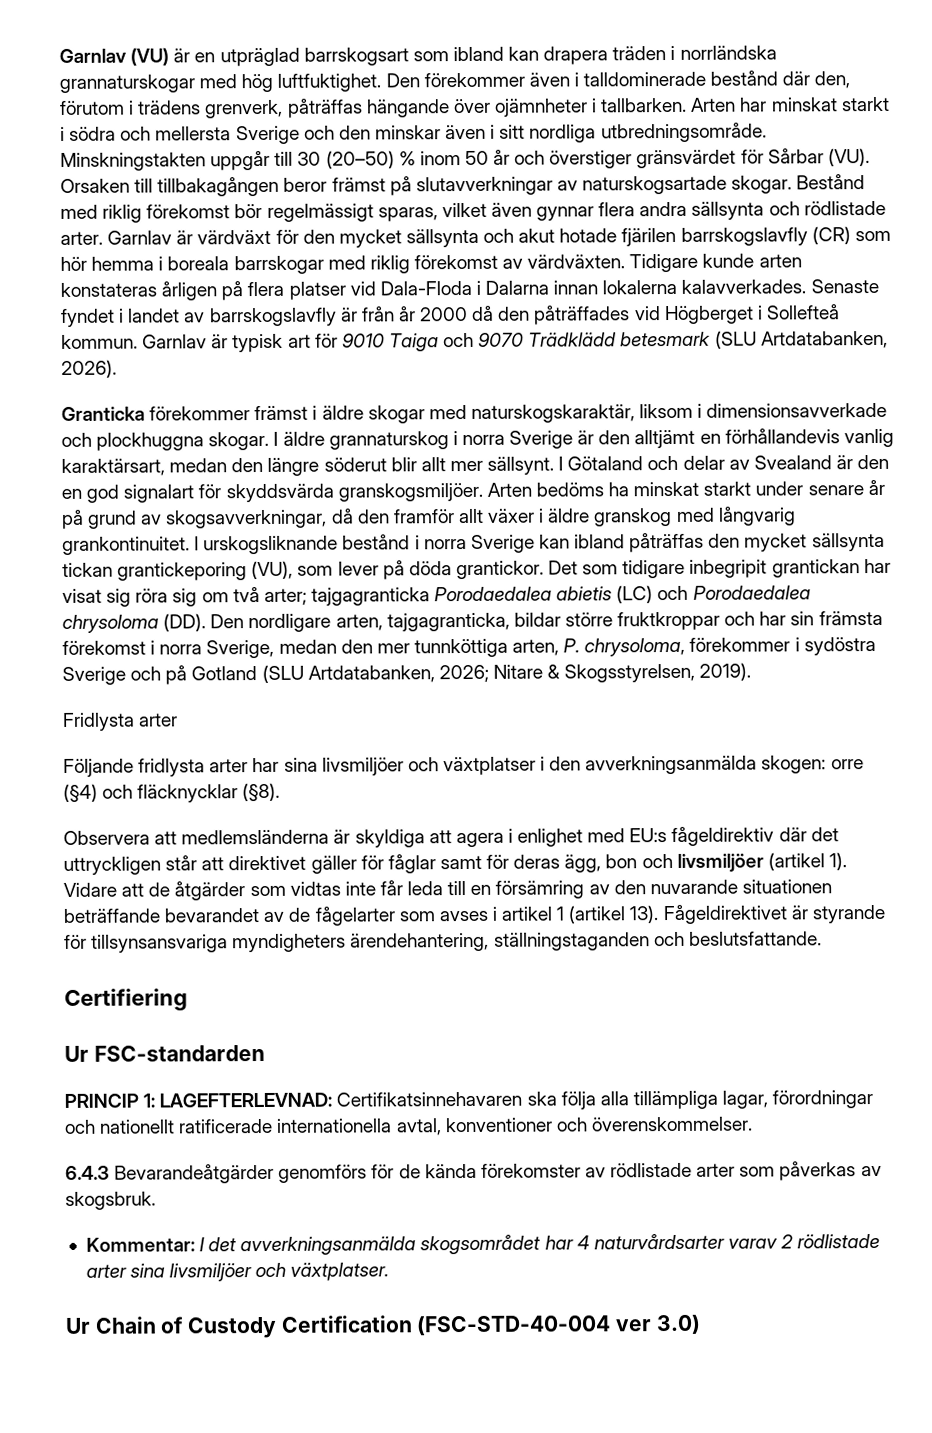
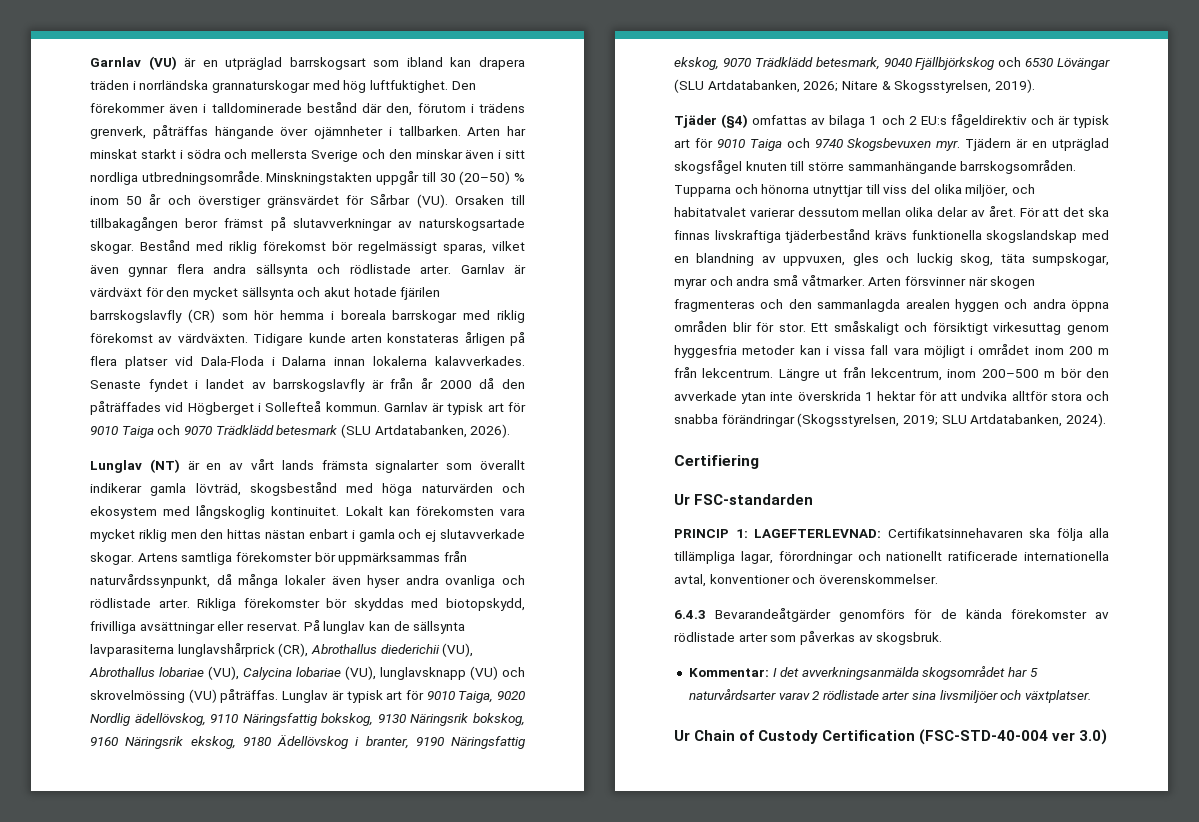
[61,402,888,424] [61,428,894,451] [61,454,890,476] [61,479,885,503] [61,506,796,529] [62,532,885,555] [62,558,891,581] [62,585,811,607] [62,610,883,633] [62,636,876,659] [62,665,258,685] Granticka förekommer främst i äldre skogar med naturskogskaraktär, liksom i dimensionsavverkade och plockhuggna skogar. I äldre grannaturskog i norra Sverige är den alltjämt en förhållandevis vanlig karaktärsart, medan den längre söderut blir allt mer sällsynt. I Götaland och delar av Svealand är den en god signalart för skyddsvärda granskogsmiljöer. Arten bedöms ha minskat starkt under senare år på grund av skogsavverkningar, då den framför allt växer i äldre granskog med långvarig grankontinuitet. I urskogsliknande bestånd i norra Sverige kan ibland påträffas den mycket sällsynta tickan grantickeporing (VU), som lever på döda grantickor. Det som tidigare inbegripit grantickan har visat sig röra sig om två arter; tajgagranticka Porodaedalea abietis (LC) och Porodaedalea chrysoloma (DD). Den nordligare arten, tajgagranticka, bildar större fruktkroppar och har sin främsta förekomst i norra Sverige, medan den mer tunnköttiga arten, P. chrysoloma, förekommer i sydöstra Sverige och på Gotland -> [90,459,525,473] [90,482,525,496] [90,505,525,519] [90,529,525,542] [90,551,467,565] [90,574,525,588] [90,598,525,611] [90,620,466,634] [90,643,474,657] [89,666,525,680] [90,689,525,703] [90,713,525,726] [90,735,525,749] [674,57,1110,70] Lunglav (NT) är en av vårt lands främsta signalarter som överallt indikerar gamla lövträd, skogsbestånd med höga naturvärden och ekosystem med långskoglig kontinuitet. Lokalt kan förekomsten vara mycket riklig men den hittas nästan enbart i gamla och ej slutavverkade skogar. Artens samtliga förekomster bör uppmärksammas från naturvårdssynpunkt, då många lokaler även hyser andra ovanliga och rödlistade arter. Rikliga förekomster bör skyddas med biotopskydd, frivilliga avsättningar eller reservat. På lunglav kan de sällsynta lavparasiterna lunglavshårprick (CR), Abrothallus diederichii (VU), Abrothallus lobariae (VU), Calycina lobariae (VU), lunglavsknapp (VU) och skrovelmössing (VU) påträffas. Lunglav är typisk art för 9010 Taiga, 9020 Nordlig ädellövskog, 9110 Näringsfattig bokskog, 9130 Näringsrik bokskog, 9160 Näringsrik ekskog, 9180 Ädellövskog i branter, 9190 Näringsfattig ekskog, 9070 Trädklädd betesmark, 9040 Fjällbjörkskog och 6530 Lövängar
[62,712,179,731] [63,755,864,777] [63,782,281,803] [63,826,839,848] [63,852,847,875] [63,879,832,901] [63,904,886,926] [64,931,822,953] Fridlysta arter // Följande fridlysta arter har sina livsmiljöer och växtplatser i den avverkningsanmälda skogen: orre (§4) och fläcknycklar (§8). // Observera att medlemsländerna är skyldiga att agera i enlighet med EU:s fågeldirektiv där det uttryckligen står att direktivet gäller för fåglar samt för deras ägg, bon och livsmiljöer (artikel 1). Vidare att de åtgärder som vidtas inte får leda till en försämring av den nuvarande situationen beträffande bevarandet av de fågelarter som avses i artikel 1 (artikel 13). Fågeldirektivet är styrande för tillsynsansvariga myndigheters ärendehantering, ställningstaganden och beslutsfattande. -> [674,114,1109,128] [674,138,1109,151] [674,160,1077,174] [674,184,1035,197] [674,206,1109,217] [674,229,1109,243] [674,253,1109,266] [674,275,1036,289] [674,299,1109,312] [674,321,1109,335] [674,344,1109,358] [674,367,1109,381] [674,391,1109,404] [674,413,1106,427] Tjäder (§4) omfattas av bilaga 1 och 2 EU:s fågeldirektiv och är typisk art för 9010 Taiga och 9740 Skogsbevuxen myr. Tjädern är en utpräglad skogsfågel knuten till större sammanhängande barrskogsområden. Tupparna och hönorna utnyttjar till viss del olika miljöer, och habitatvalet varierar dessutom mellan olika delar av året. För att det ska finnas livskraftiga tjäderbestånd krävs funktionella skogslandskap med en blandning av uppvuxen, gles och luckig skog, täta sumpskogar, myrar och andra små våtmarker. Arten försvinner när skogen fragmenteras och den sammanlagda arealen hyggen och andra öppna områden blir för stor. Ett småskaligt och försiktigt virkesuttag genom hyggesfria metoder kan i vissa fall vara möjligt i området inom 200 m från lekcentrum. Längre ut från lekcentrum, inom 200–500 m bör den avverkade ytan inte överskrida 1 hektar för att undvika alltför stora och snabba förändringar (Skogsstyrelsen, 2019; SLU Artdatabanken, 2024).
[576,1235,590,1250] 4 -> [1029,668,1038,677] 5

